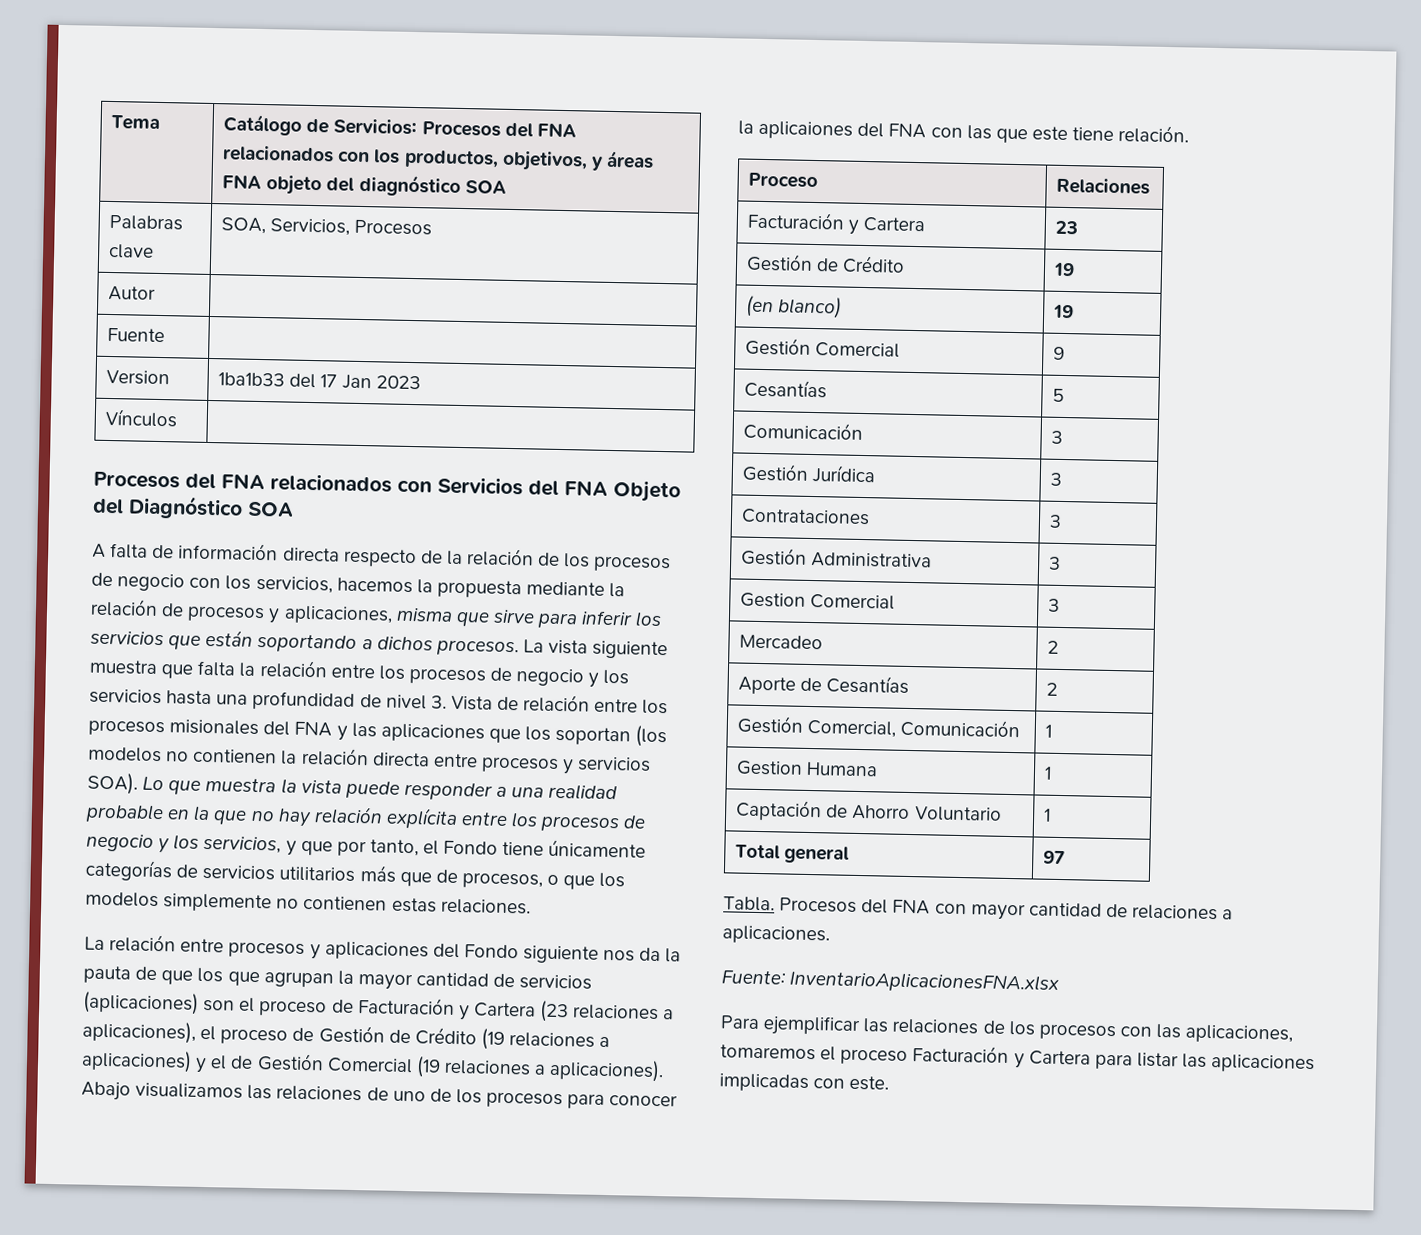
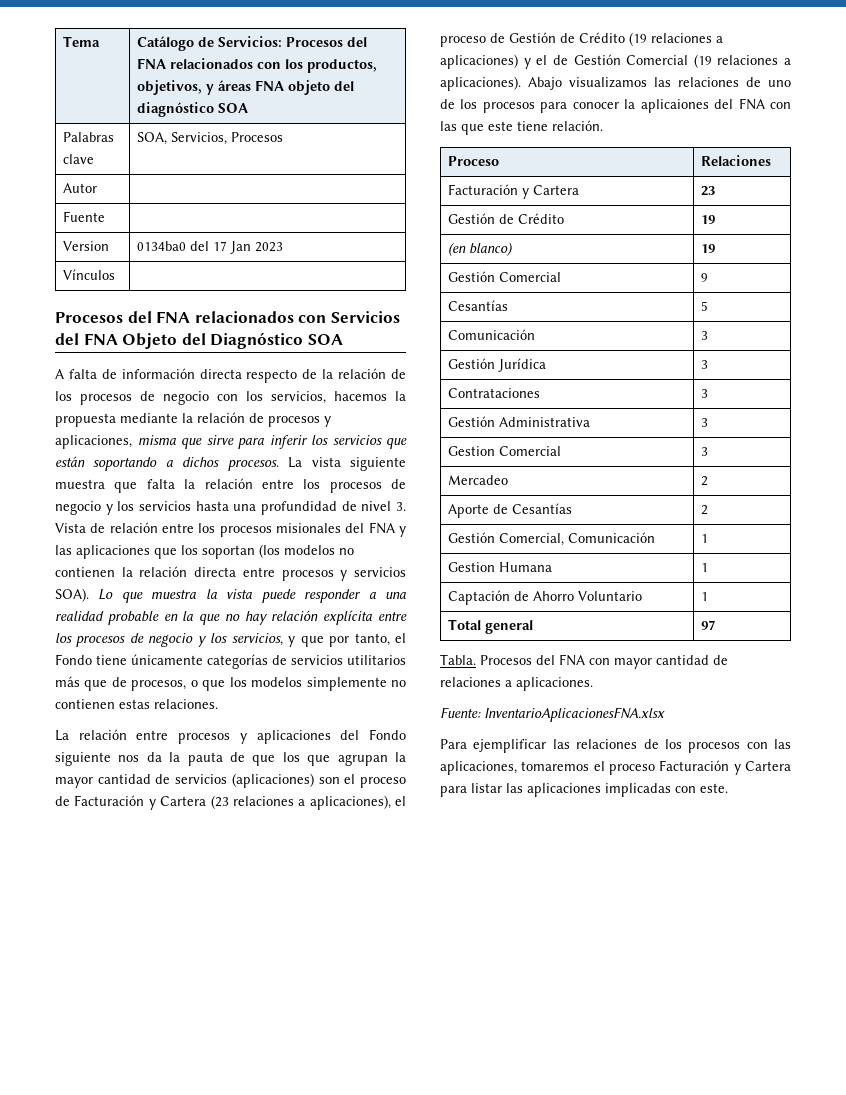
[218,372,286,387] 1ba1b33 -> [136,241,186,251] 0134ba0

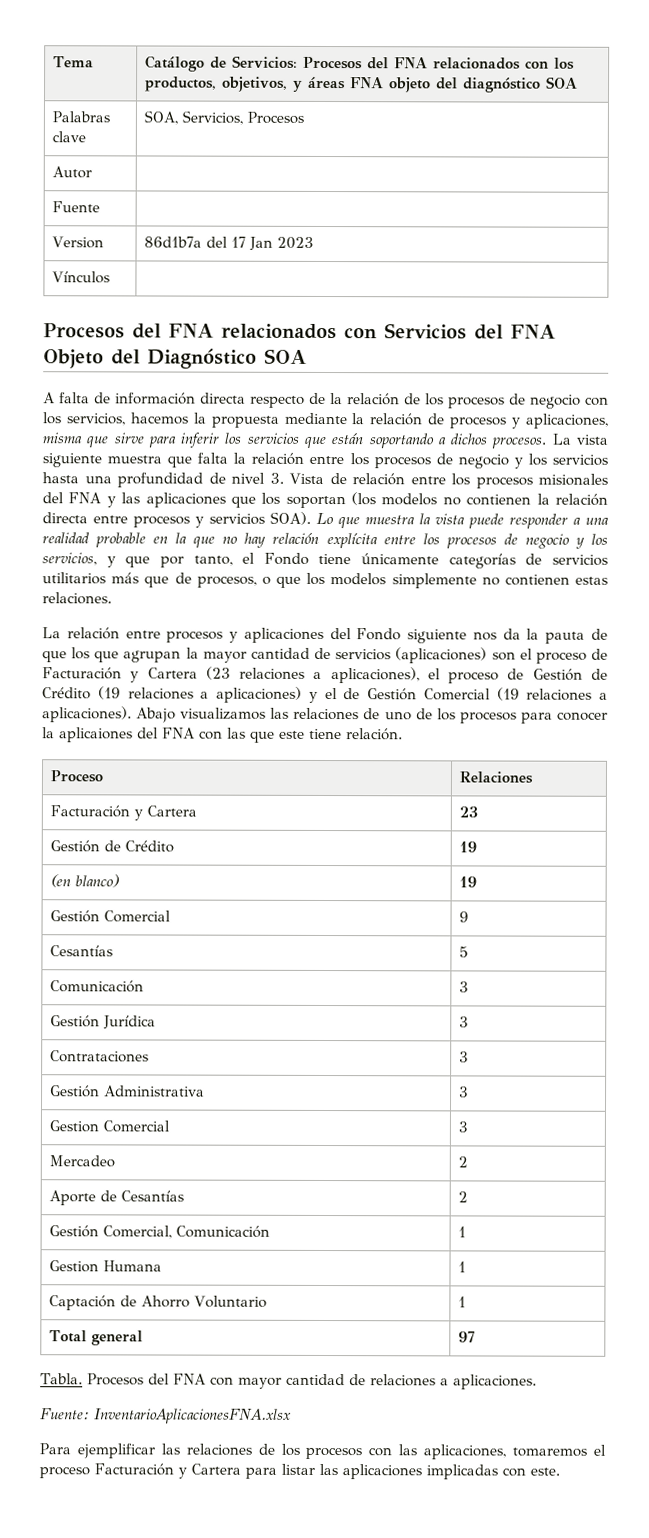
[136,241,186,251] 0134ba0 -> [143,236,202,248] 86d1b7a

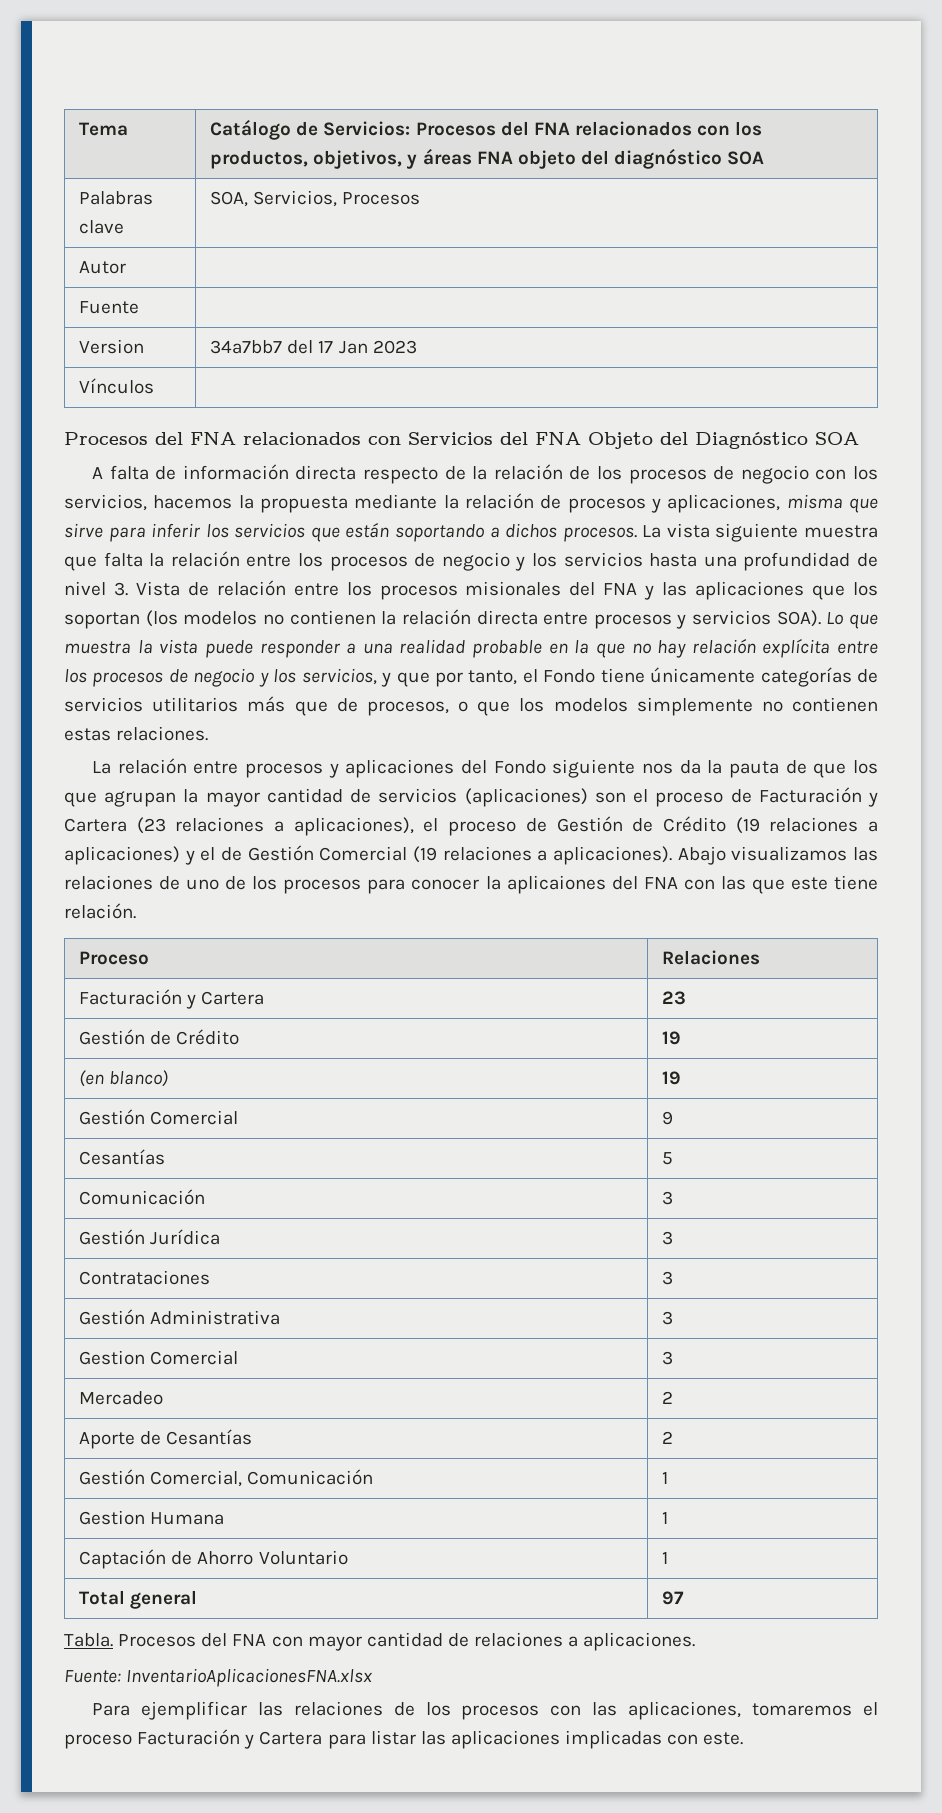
[143,236,202,248] 86d1b7a -> [210,340,283,354] 34a7bb7

